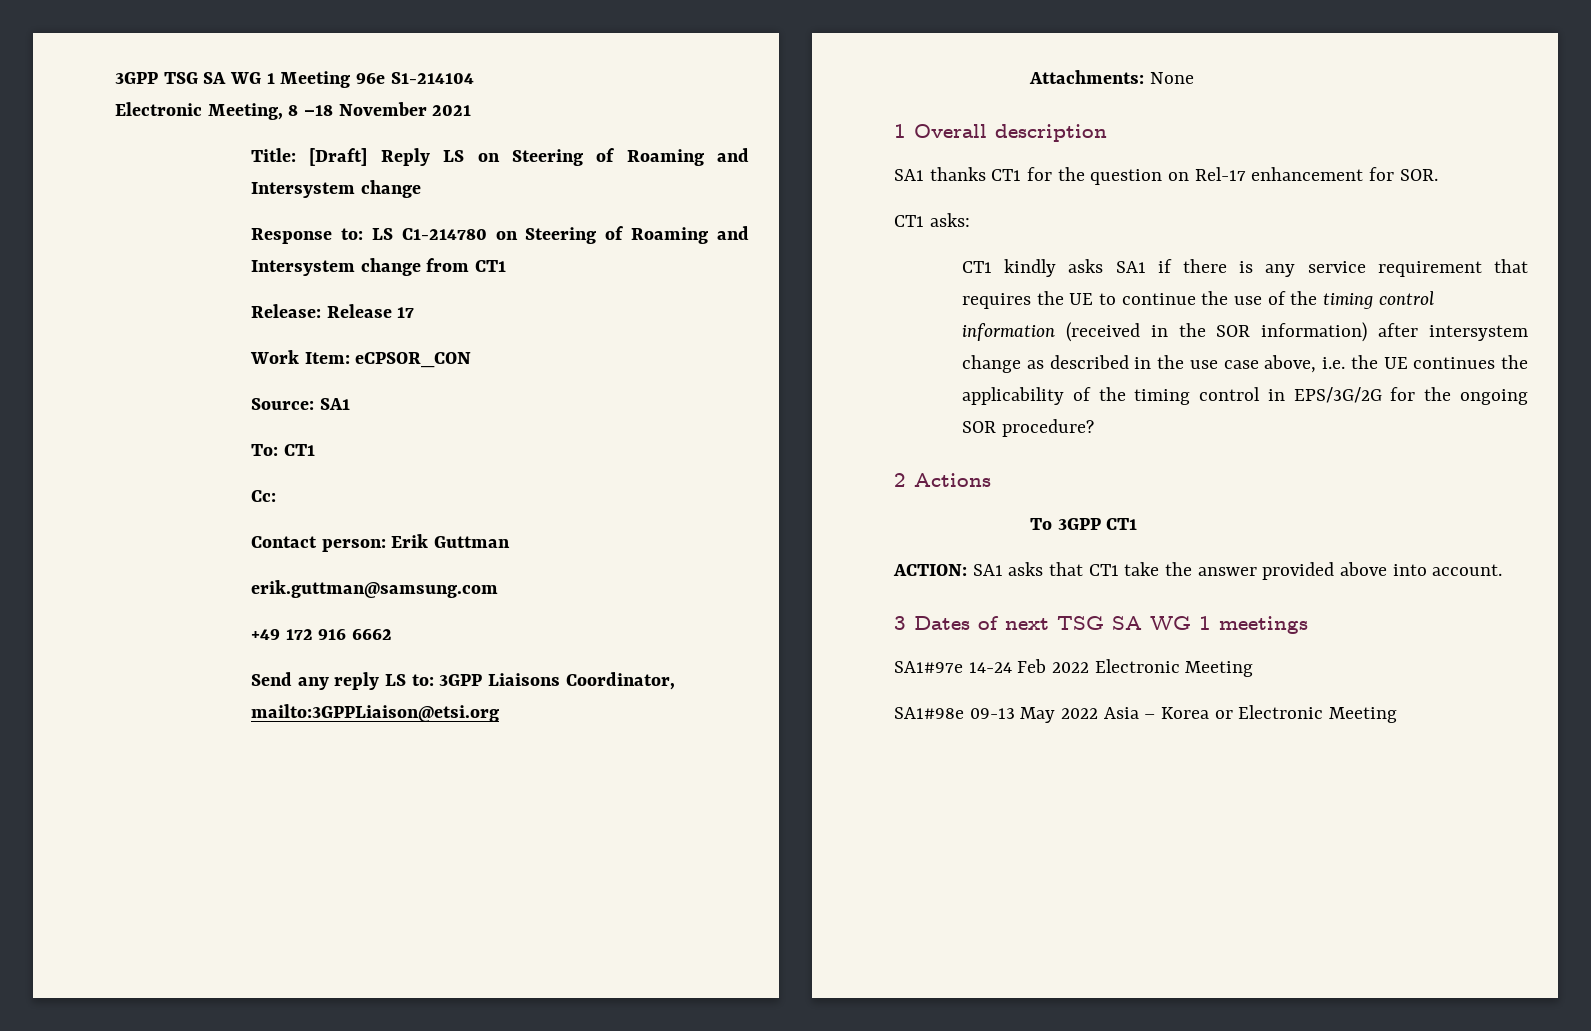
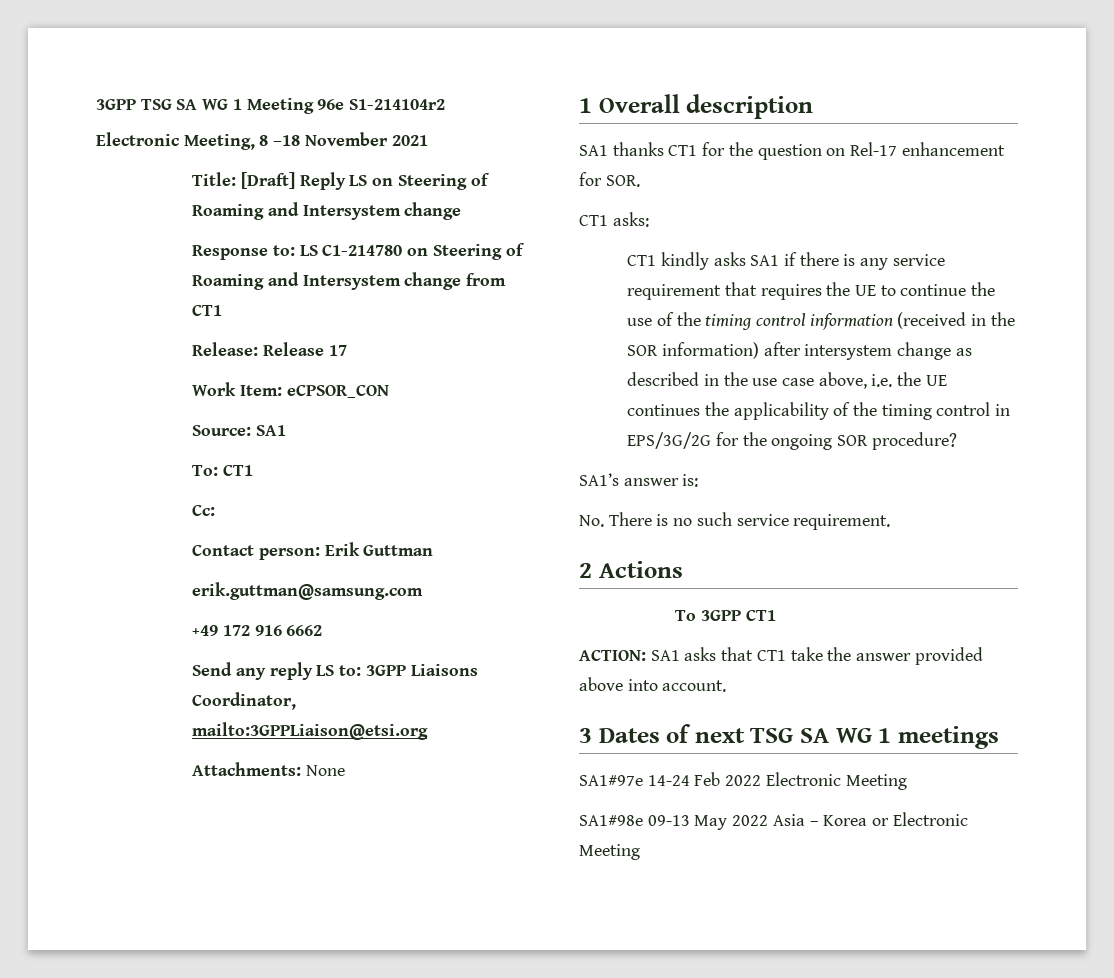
[390,72,474,84] S1-214104 -> [349,99,446,110] S1-214104r2
(1094, 428) none -> [579,473,699,487] [579,512,891,530] // SA1’s answer is: // No. There is no such service requirement.

